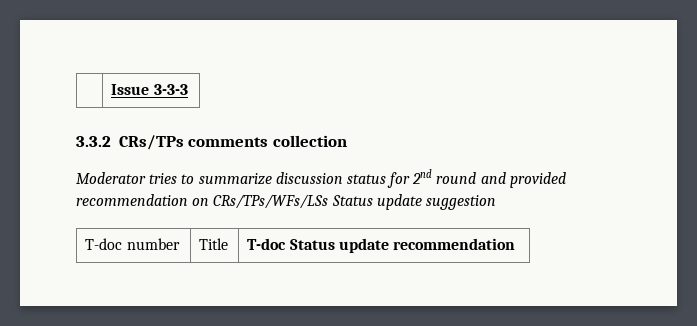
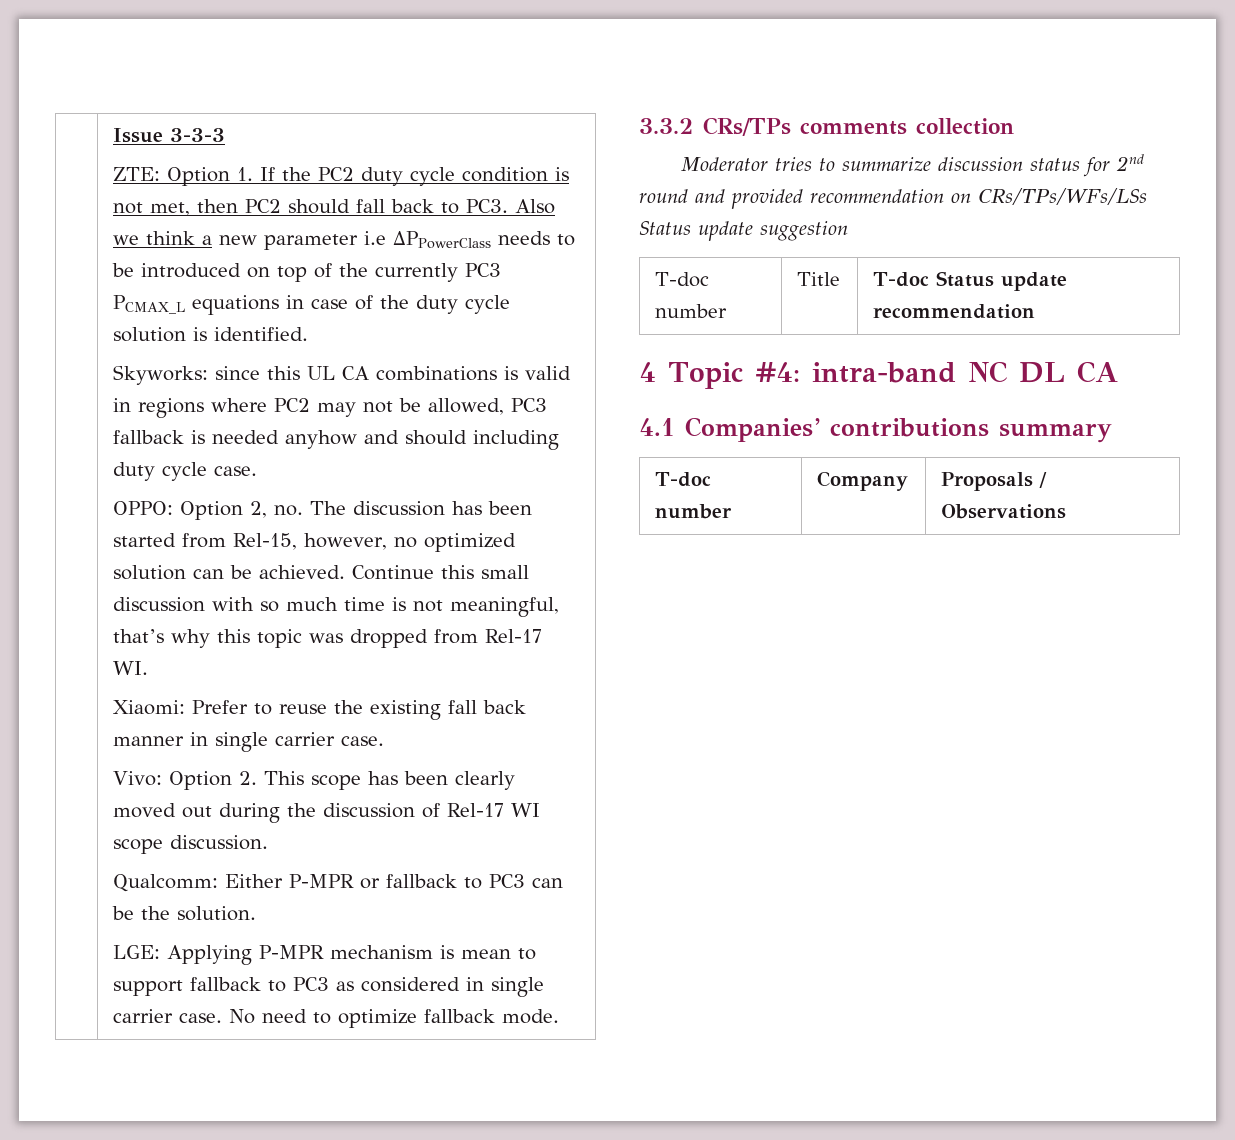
(188, 89) none -> [113,167,570,186] [113,199,556,216] [113,231,576,250] [112,263,502,282] [113,295,511,315] [113,327,309,342] [113,365,572,385] [113,398,548,418] [113,430,560,450] [113,462,258,481] [113,501,533,520] [113,533,517,552] [113,565,530,580] [113,597,560,617] [113,629,543,648] [113,661,149,675] [113,700,527,720] [113,732,385,752] [113,771,516,790] [113,803,541,823] [113,835,269,854] [113,874,564,892] [112,906,257,921] [113,945,537,965] [113,977,545,997] [113,1009,560,1028] // ZTE: Option 1. If the PC2 duty cycle condition is not met, then PC2 should fall back to PC3. Also we think a new parameter i.e ΔPPowerClass needs to be introduced on top of the currently PC3 PCMAX_L equations in case of the duty cycle solution is identified. // Skyworks: since this UL CA combinations is valid in regions where PC2 may not be allowed, PC3 fallback is needed anyhow and should including duty cycle case. // OPPO: Option 2, no. The discussion has been started from Rel-15, however, no optimized solution can be achieved. Continue this small discussion with so much time is not meaningful, that’s why this topic was dropped from Rel-17 WI. // Xiaomi: Prefer to reuse the existing fall back manner in single carrier case. // Vivo: Option 2. This scope has been clearly moved out during the discussion of Rel-17 WI scope discussion. // Qualcomm: Either P-MPR or fallback to PC3 can be the solution. // LGE: Applying P-MPR mechanism is mean to support fallback to PC3 as considered in single carrier case. No need to optimize fallback mode.
(515, 244) none -> [639,361,1118,389] [639,417,1113,443] [655,472,712,487] [655,504,733,519] [817,471,909,491] [941,472,1048,491] [941,504,1067,519] // 4 Topic #4: intra-band NC DL CA // 4.1 Companies’ contributions summary // T-doc number | Company | Proposals / Observations

